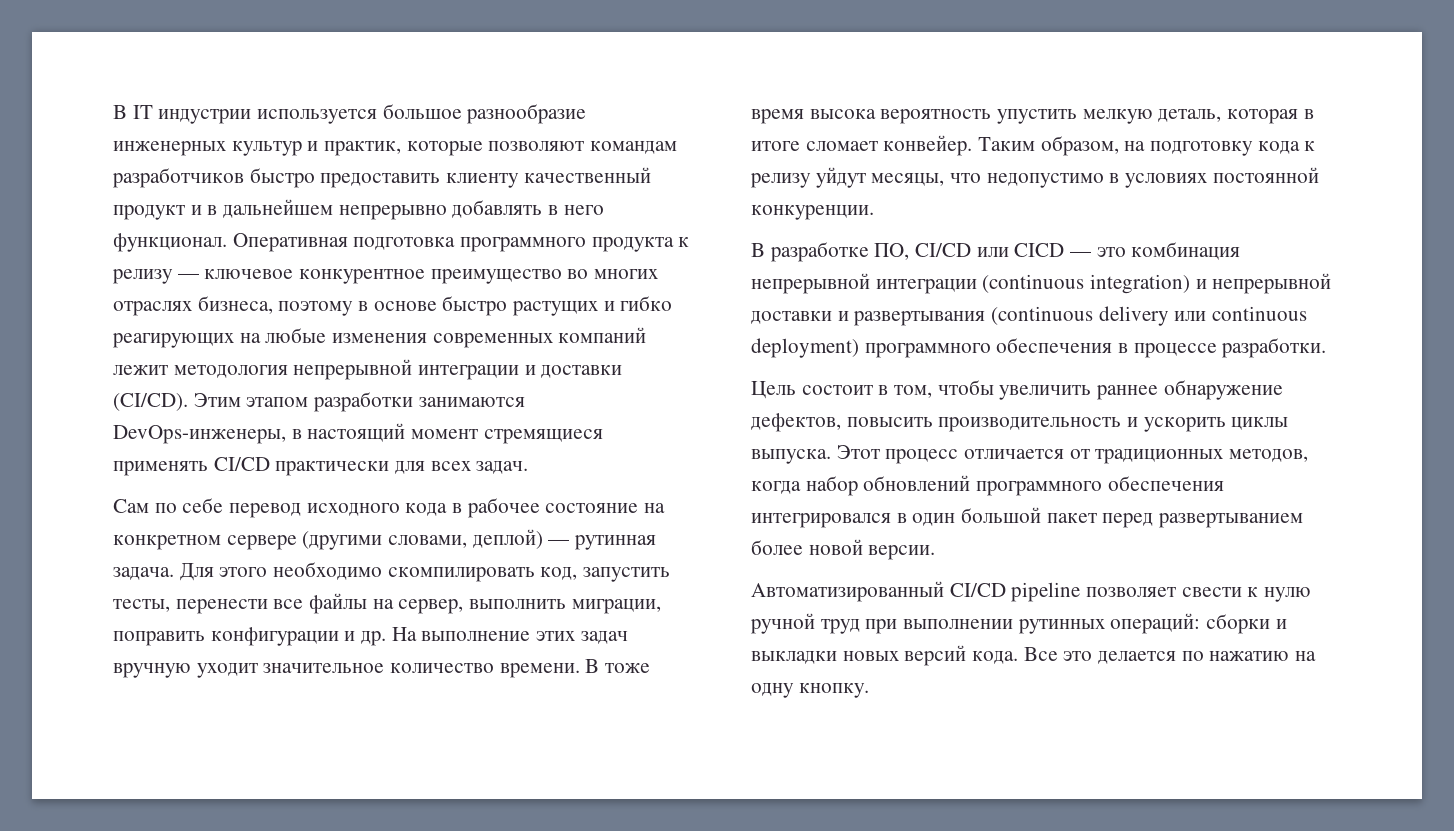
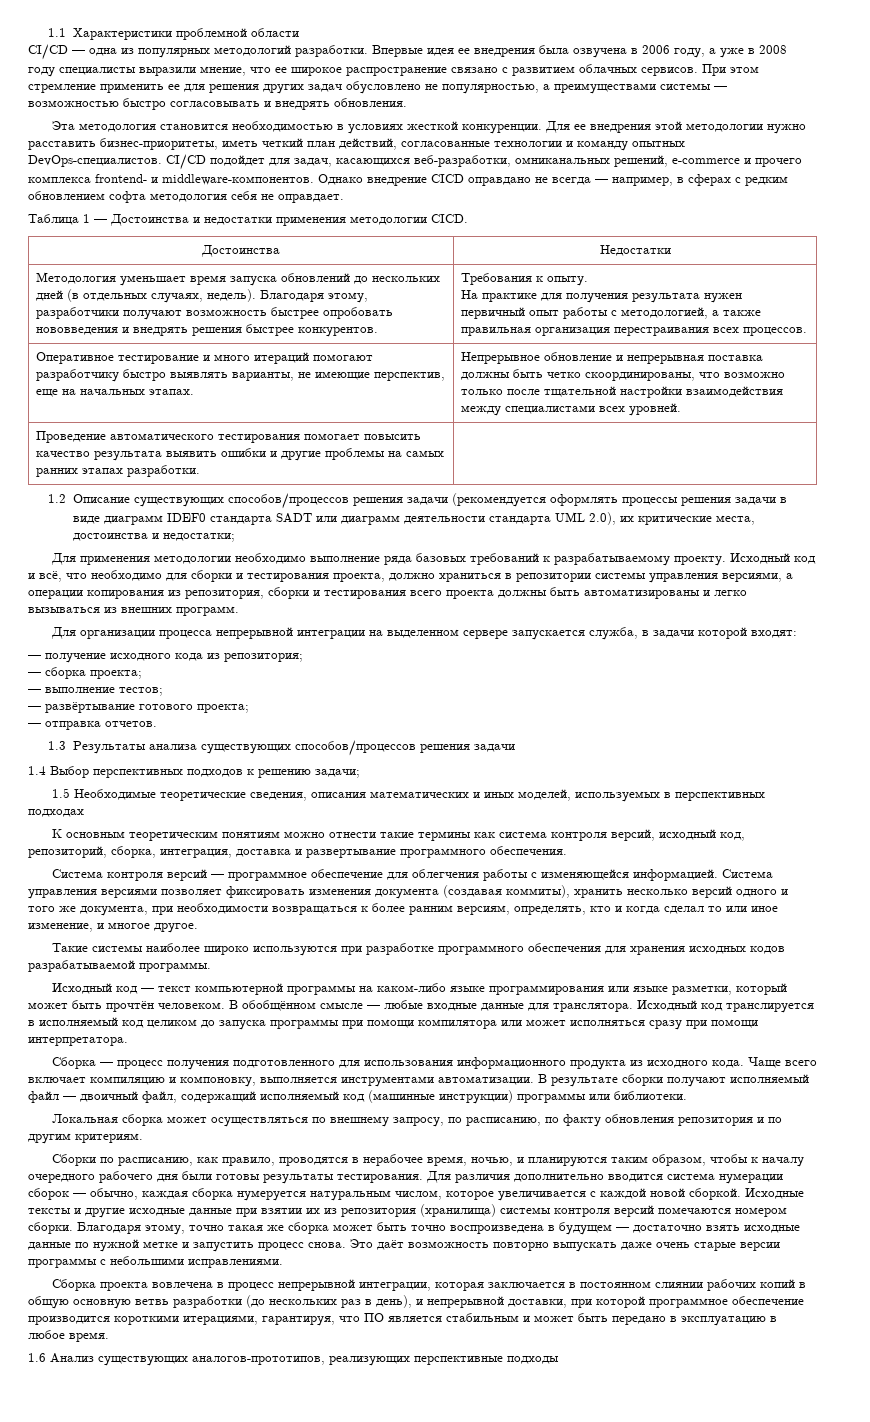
[113,104,587,124] [113,141,678,156] [112,167,651,188] [113,199,604,220] [113,233,690,252] [112,269,659,284] [113,296,673,316] [112,327,647,348] [113,359,623,380] [113,392,525,412] [113,423,603,444] [113,457,529,476] [113,498,666,518] [113,529,657,550] [113,562,671,582] [113,593,661,614] [113,627,628,646] [113,659,651,678] [751,109,1314,124] [751,135,1316,156] [750,167,1319,188] [751,205,874,220] [751,242,1241,262] [751,273,1332,294] [751,306,1308,326] [751,338,1327,358] [751,380,1283,400] [751,413,1289,432] [751,445,1309,464] [751,475,1224,496] [751,507,1304,528] [751,539,936,560] [751,581,1312,602] [750,613,1287,634] [751,645,1317,666] [751,683,869,698] В IT индустрии используется большое разнообразие инженерных культур и практик, которые позволяют командам разработчиков быстро предоставить клиенту качественный продукт и в дальнейшем непрерывно добавлять в него функционал. Оперативная подготовка программного продукта к релизу — ключевое конкурентное преимущество во многих отраслях бизнеса, поэтому в основе быстро растущих и гибко реагирующих на любые изменения современных компаний лежит методология непрерывной интеграции и доставки (CI/CD). Этим этапом разработки занимаются DevOps-инженеры, в настоящий момент стремящиеся применять CI/CD практически для всех задач. // Сам по себе перевод исходного кода в рабочее состояние на конкретном сервере (другими словами, деплой) — рутинная задача. Для этого необходимо скомпилировать код, запустить тесты, перенести все файлы на сервер, выполнить миграции, поправить конфигурации и др. На выполнение этих задач вручную уходит значительное количество времени. В тоже время высока вероятность упустить мелкую деталь, которая в итоге сломает конвейер. Таким образом, на подготовку кода к релизу уйдут месяцы, что недопустимо в условиях постоянной конкуренции. // В разработке ПО, CI/CD или CICD — это комбинация непрерывной интеграции (continuous integration) и непрерывной доставки и развертывания (continuous delivery или continuous deployment) программного обеспечения в процессе разработки. // Цель состоит в том, чтобы увеличить раннее обнаружение дефектов, повысить производительность и ускорить циклы выпуска. Этот процесс отличается от традиционных методов, когда набор обновлений программного обеспечения интегрировался в один большой пакет перед развертыванием более новой версии. // Автоматизированный CI/CD pipeline позволяет свести к нулю ручной труд при выполнении рутинных операций: сборки и выкладки новых версий кода. Все это делается по нажатию на одну кнопку. -> [48,28,299,40] [28,44,787,60] [28,64,759,77] [28,81,727,94] [28,98,407,110] [51,121,806,134] [28,138,685,151] [28,154,802,170] [28,174,788,186] [28,191,344,203] [28,214,468,226] [201,245,280,257] [599,245,671,256] [36,272,441,286] [36,289,369,303] [36,307,394,320] [36,324,379,337] [461,273,589,286] [461,290,743,303] [461,307,762,319] [461,327,808,336] [36,352,374,364] [36,369,446,382] [36,389,195,397] [461,352,764,364] [461,369,786,381] [461,386,784,398] [461,403,682,416] [36,431,422,443] [36,448,445,461] [36,465,201,477] [48,493,787,509] [72,512,755,525] [72,533,235,542] [50,553,816,566] [28,570,793,583] [28,587,747,599] [28,606,239,616] [50,627,797,640] [28,653,303,663] [28,667,142,679] [28,687,163,696] [28,702,249,713] [28,721,157,730] [48,740,515,756] [28,766,360,778] [51,788,765,802] [28,809,84,817] [51,829,745,841] [28,846,567,858] [51,869,773,881] [28,885,788,899] [28,903,778,916] [28,922,198,933] [51,943,785,956] [28,960,211,972] [51,983,787,995] [28,1000,814,1013] [28,1017,758,1030] [28,1037,128,1046] [51,1057,817,1070] [28,1074,809,1087] [28,1090,687,1104] [51,1114,782,1127] [28,1133,143,1144] [51,1154,804,1167] [28,1171,783,1184] [28,1188,804,1201] [28,1204,787,1218] [28,1222,800,1235] [28,1239,780,1252] [28,1256,283,1268] [51,1279,806,1291] [28,1295,804,1309] [28,1313,777,1326] [28,1330,109,1342] [28,1353,559,1366] 1.1 Характеристики проблемной области // CI/CD — одна из популярных методологий разработки. Впервые идея ее внедрения была озвучена в 2006 году, а уже в 2008 году специалисты выразили мнение, что ее широкое распространение связано с развитием облачных сервисов. При этом стремление применить ее для решения других задач обусловлено не популярностью, а преимуществами системы — возможностью быстро согласовывать и внедрять обновления. // Эта методология становится необходимостью в условиях жесткой конкуренции. Для ее внедрения этой методологии нужно расставить бизнес-приоритеты, иметь четкий план действий, согласованные технологии и команду опытных DevOps-специалистов. CI/CD подойдет для задач, касающихся веб-разработки, омниканальных решений, e-commerce и прочего комплекса frontend- и middleware-компонентов. Однако внедрение CICD оправдано не всегда — например, в сферах с редким обновлением софта методология себя не оправдает. // Таблица 1 — Достоинства и недостатки применения методологии CICD. // Достоинства | Недостатки // Методология уменьшает время запуска обновлений до нескольких дней (в отдельных случаях, недель). Благодаря этому, разработчики получают возможность быстрее опробовать нововведения и внедрять решения быстрее конкурентов. | Требования к опыту. // На практике для получения результата нужен первичный опыт работы с методологией, а также правильная организация перестраивания всех процессов. // Оперативное тестирование и много итераций помогают разработчику быстро выявлять варианты, не имеющие перспектив, еще на начальных этапах. | Непрерывное обновление и непрерывная поставка должны быть четко скоординированы, что возможно только после тщательной настройки взаимодействия между специалистами всех уровней. // Проведение автоматического тестирования помогает повысить качество результата выявить ошибки и другие проблемы на самых ранних этапах разработки. | // 1.2 Описание существующих способов/процессов решения задачи (рекомендуется оформлять процессы решения задачи в виде диаграмм IDEF0 стандарта SADT или диаграмм деятельности стандарта UML 2.0), их критические места, достоинства и недостатки; // Для применения методологии необходимо выполнение ряда базовых требований к разрабатываемому проекту. Исходный код и всё, что необходимо для сборки и тестирования проекта, должно храниться в репозитории системы управления версиями, а операции копирования из репозитория, сборки и тестирования всего проекта должны быть автоматизированы и легко вызываться из внешних программ. // Для организации процесса непрерывной интеграции на выделенном сервере запускается служба, в задачи которой входят: // — получение исходного кода из репозитория; // — сборка проекта; // — выполнение тестов; // — развёртывание готового проекта; // — отправка отчетов. // 1.3 Результаты анализа существующих способов/процессов решения задачи // 1.4 Выбор перспективных подходов к решению задачи; // 1.5 Необходимые теоретические сведения, описания математических и иных моделей, используемых в перспективных подходах // К основным теоретическим понятиям можно отнести такие термины как система контроля версий, исходный код, репозиторий, сборка, интеграция, доставка и развертывание программного обеспечения. // Система контроля версий — программное обеспечение для облегчения работы с изменяющейся информацией. Система управления версиями позволяет фиксировать изменения документа (создавая коммиты), хранить несколько версий одного и того же документа, при необходимости возвращаться к более ранним версиям, определять, кто и когда сделал то или иное изменение, и многое другое. // Такие системы наиболее широко используются при разработке программного обеспечения для хранения исходных кодов разрабатываемой программы. // Исходный код — текст компьютерной программы на каком-либо языке программирования или языке разметки, который может быть прочтён человеком. В обобщённом смысле — любые входные данные для транслятора. Исходный код транслируется в исполняемый код целиком до запуска программы при помощи компилятора или может исполняться сразу при помощи интерпретатора. // Сборка — процесс получения подготовленного для использования информационного продукта из исходного кода. Чаще всего включает компиляцию и компоновку, выполняется инструментами автоматизации. В результате сборки получают исполняемый файл — двоичный файл, содержащий исполняемый код (машинные инструкции) программы или библиотеки. // Локальная сборка может осуществляться по внешнему запросу, по расписанию, по факту обновления репозитория и по другим критериям. // Сборки по расписанию, как правило, проводятся в нерабочее время, ночью, и планируются таким образом, чтобы к началу очередного рабочего дня были готовы результаты тестирования. Для различия дополнительно вводится система нумерации сборок — обычно, каждая сборка нумеруется натуральным числом, которое увеличивается с каждой новой сборкой. Исходные тексты и другие исходные данные при взятии их из репозитория (хранилища) системы контроля версий помечаются номером сборки. Благодаря этому, точно такая же сборка может быть точно воспроизведена в будущем — достаточно взять исходные данные по нужной метке и запустить процесс снова. Это даёт возможность повторно выпускать даже очень старые версии программы с небольшими исправлениями. // Сборка проекта вовлечена в процесс непрерывной интеграции, которая заключается в постоянном слиянии рабочих копий в общую основную ветвь разработки (до нескольких раз в день), и непрерывной доставки, при которой программное обеспечение производится короткими итерациями, гарантируя, что ПО является стабильным и может быть передано в эксплуатацию в любое время. // 1.6 Анализ существующих аналогов-прототипов, реализующих перспективные подходы

